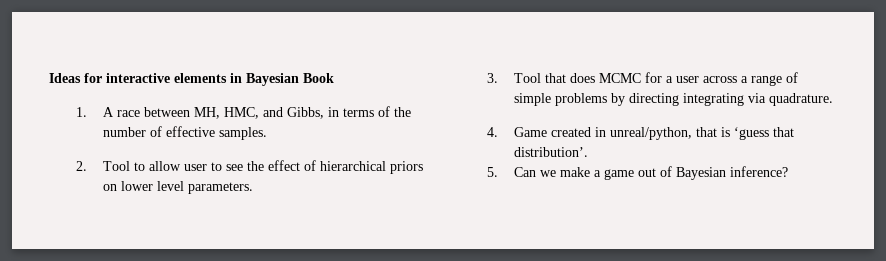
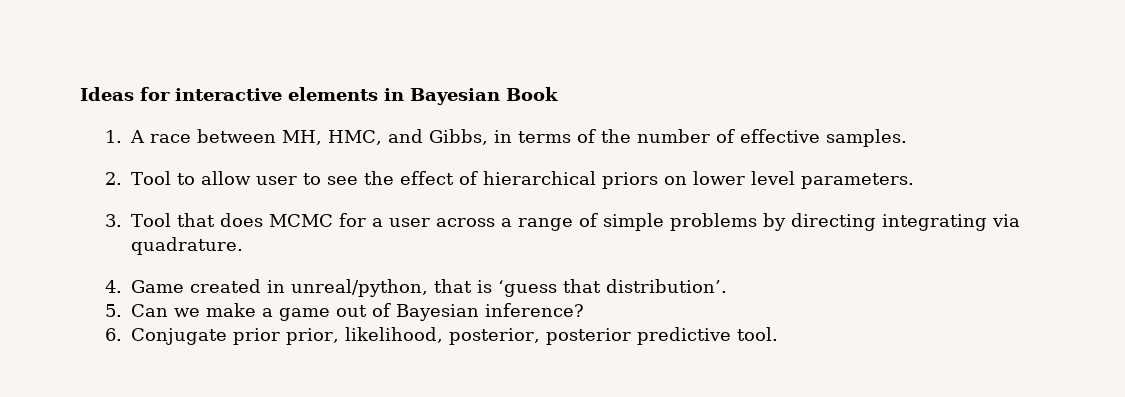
(789, 171) none -> [104,327,778,345] // 6. Conjugate prior prior, likelihood, posterior, posterior predictive tool.

